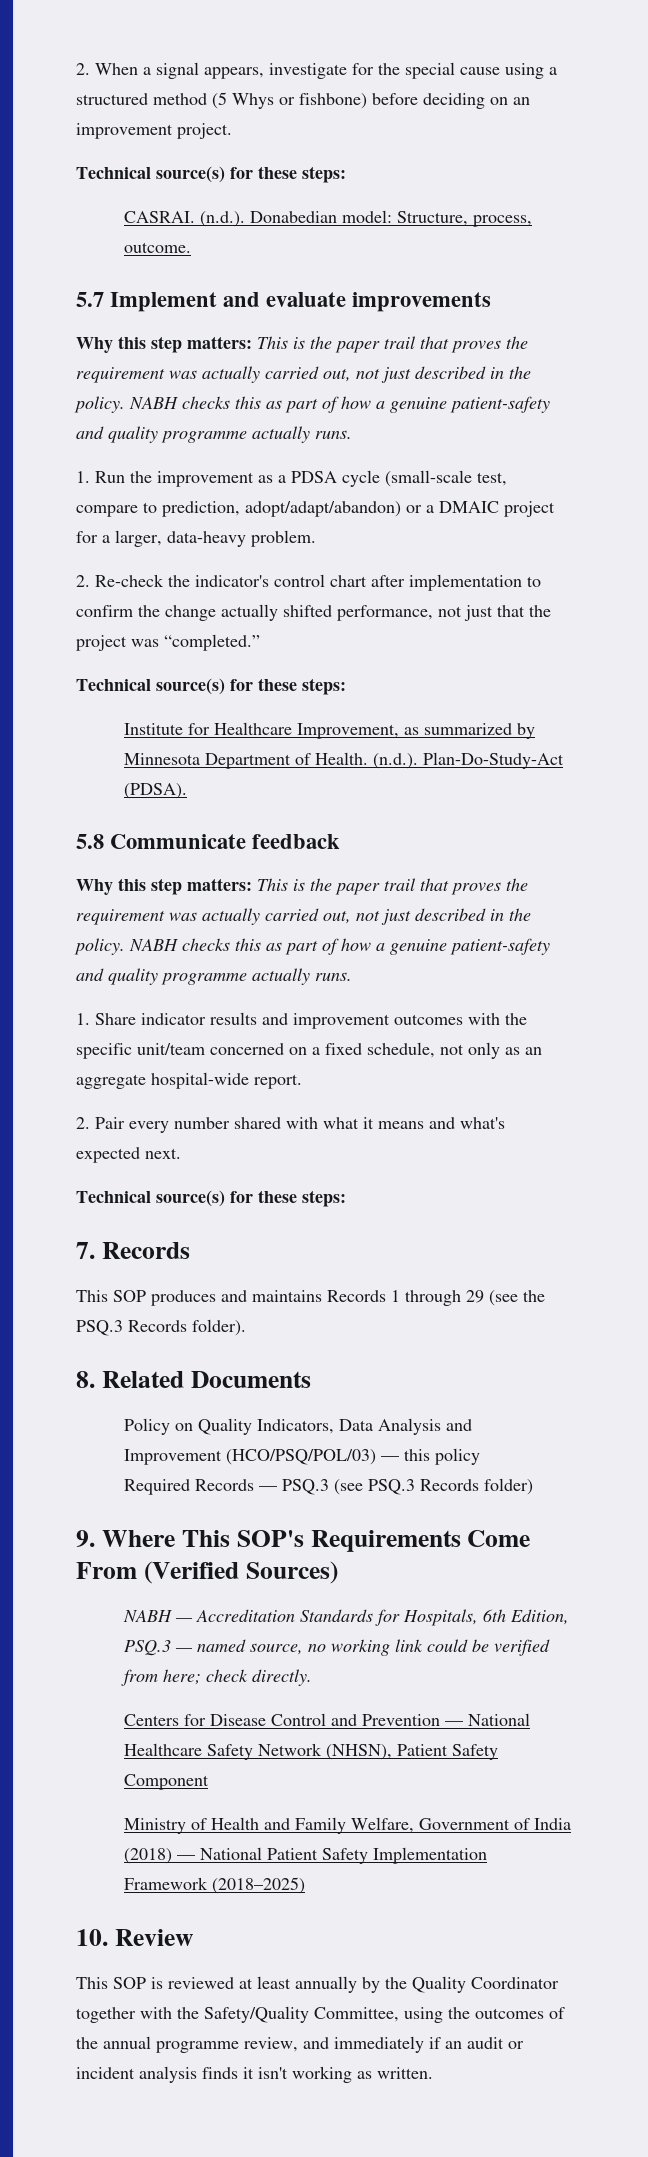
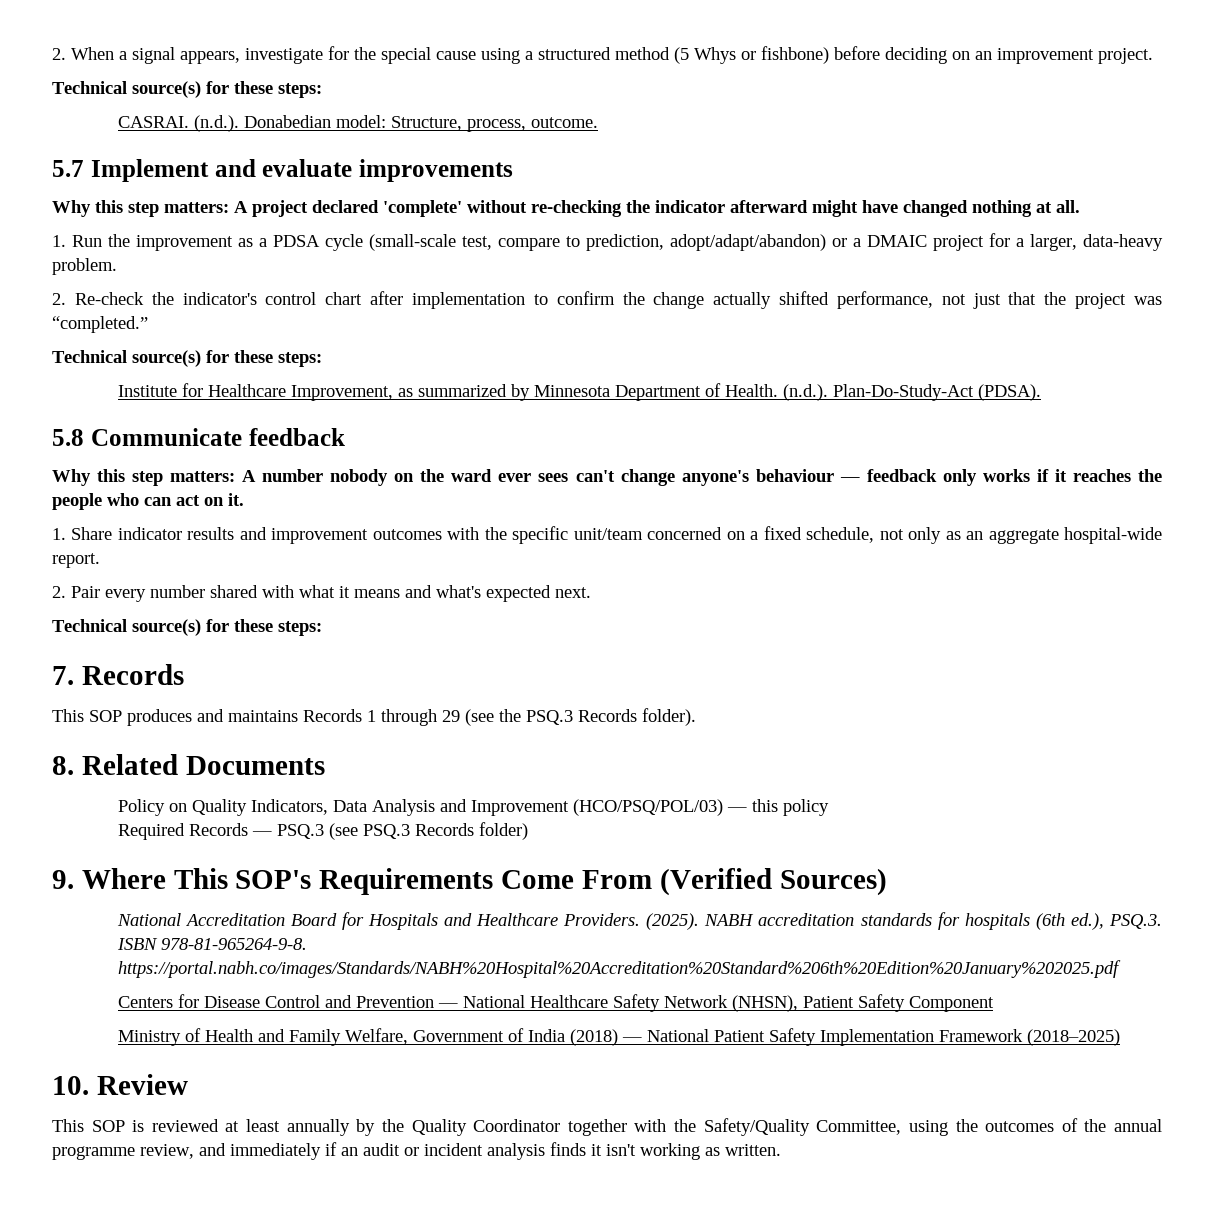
[257,336,528,353] [76,366,531,383] [74,396,550,413] [76,426,352,443] This is the paper trail that proves the requirement was actually carried out, not just described in the policy. NABH checks this as part of how a genuine patient-safety and quality programme actually runs. -> [234,200,1080,217] A project declared 'complete' without re-checking the indicator afterward might have changed nothing at all.
[257,878,528,895] [76,908,531,925] [74,938,550,955] [76,968,352,985] This is the paper trail that proves the requirement was actually carried out, not just described in the policy. NABH checks this as part of how a genuine patient-safety and quality programme actually runs. -> [242,469,1163,486] [52,493,244,510] A number nobody on the ward ever sees can't change anyone's behaviour — feedback only works if it reaches the people who can act on it.
[123,1609,570,1626] [124,1639,551,1656] [121,1669,313,1686] NABH — Accreditation Standards for Hospitals, 6th Edition, PSQ.3 — named source, no working link could be verified from here; check directly. -> [116,912,1163,930] [116,938,307,950] [117,960,1121,978] National Accreditation Board for Hospitals and Healthcare Providers. (2025). NABH accreditation standards for hospitals (6th ed.), PSQ.3. ISBN 978-81-965264-9-8. https://portal.nabh.co/images/Standards/NABH%20Hospital%20Accreditation%20Standard%206th%20Edition%20January%202025.pdf

